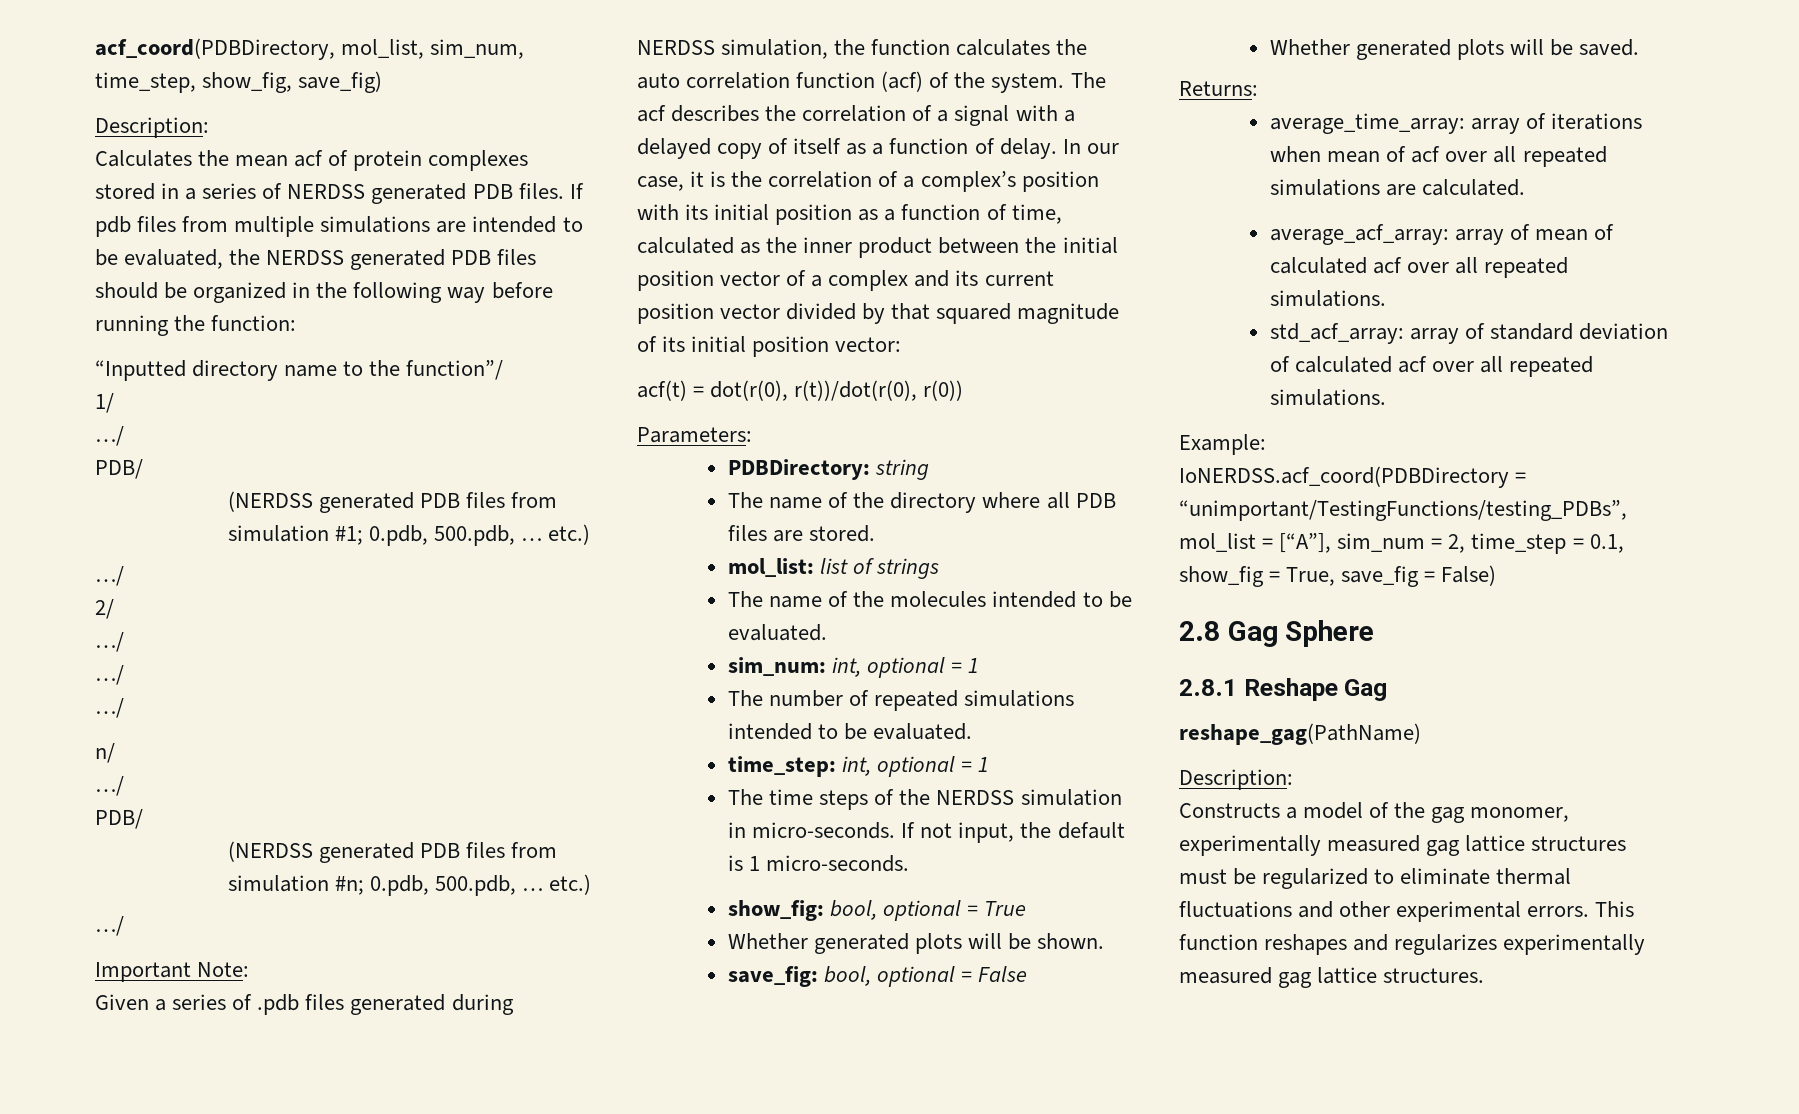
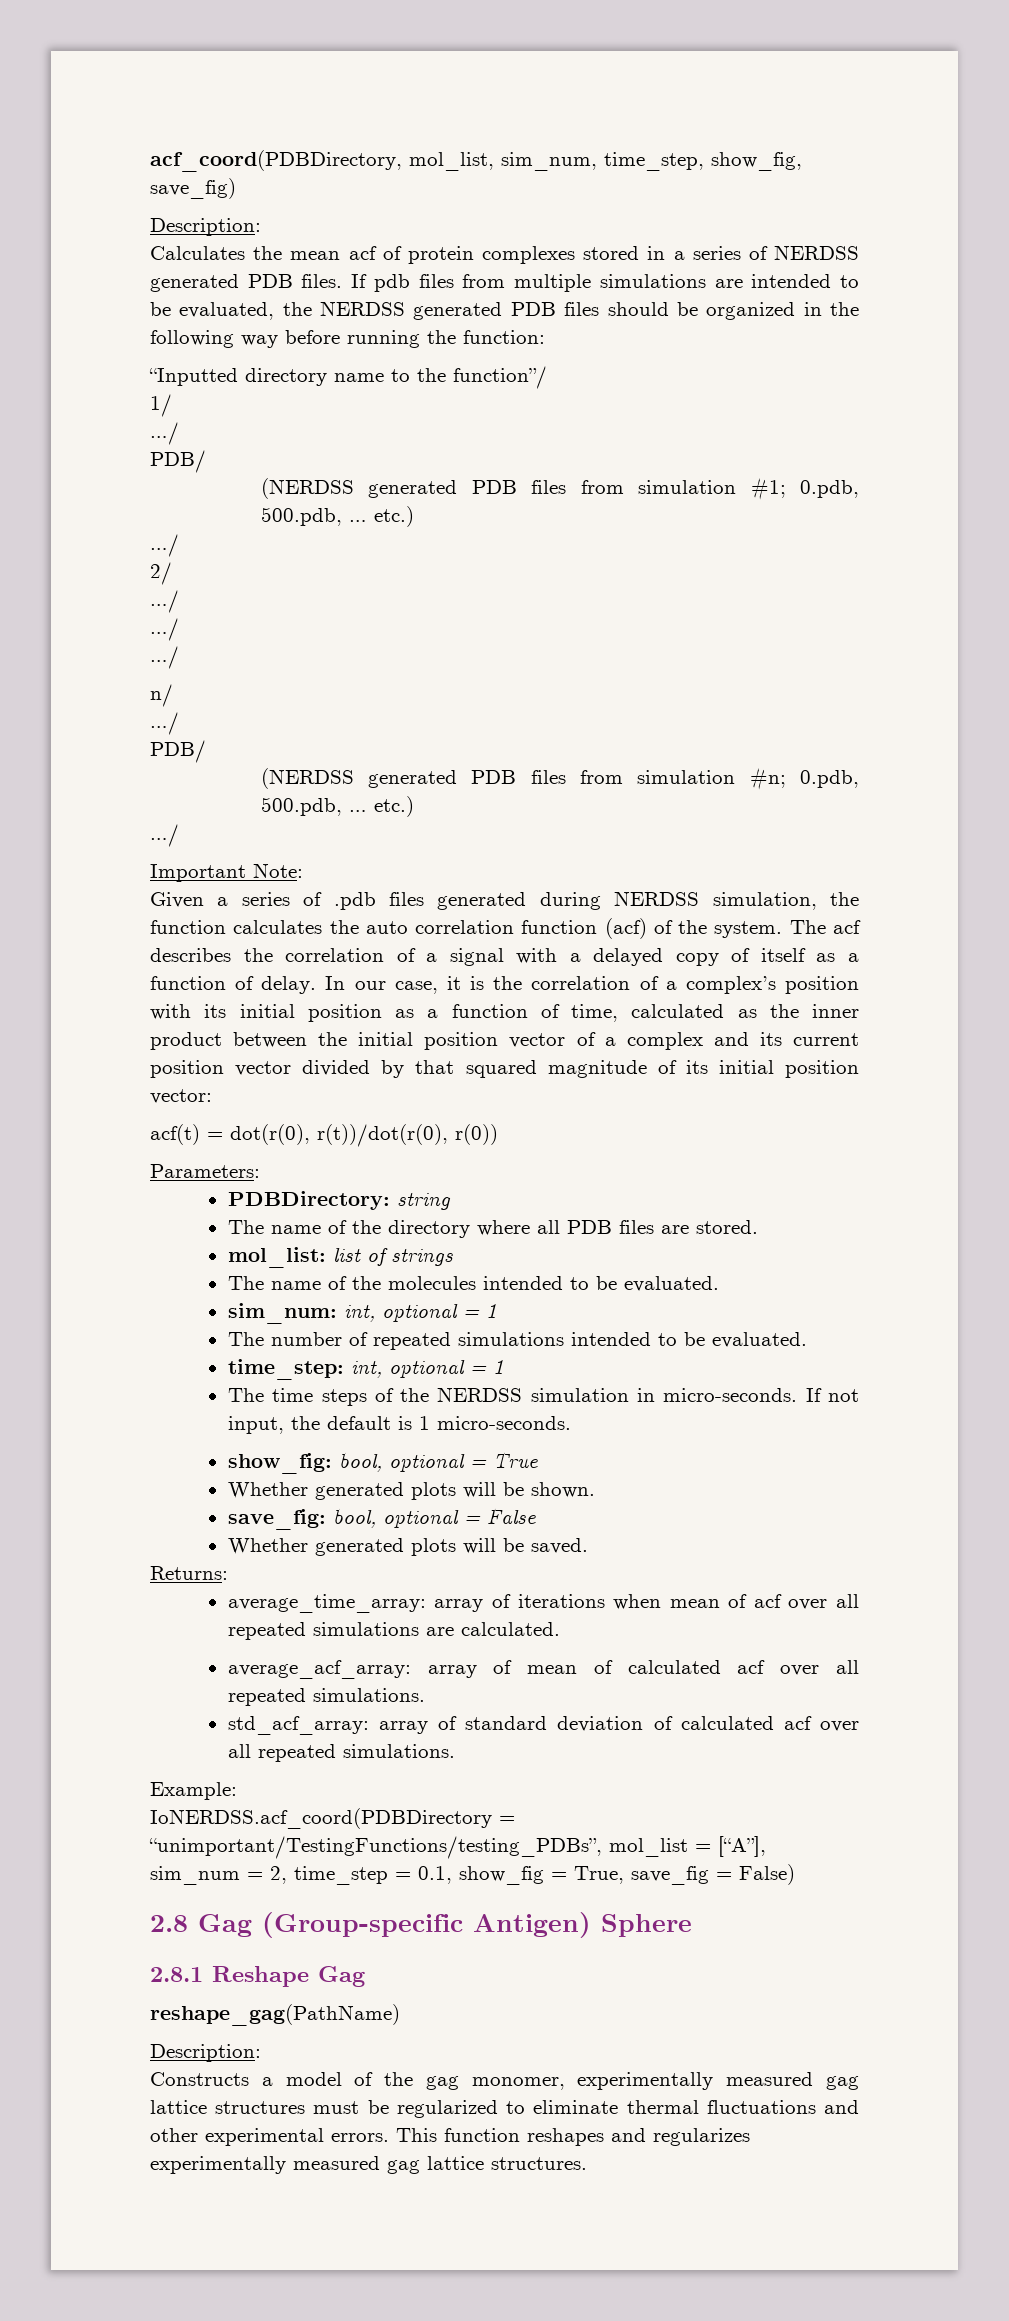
(1278, 634) none -> [262,1912,591,1938] (Group-specific Antigen)

